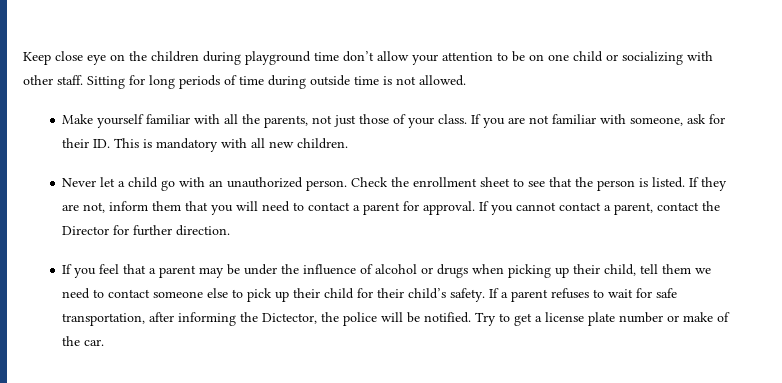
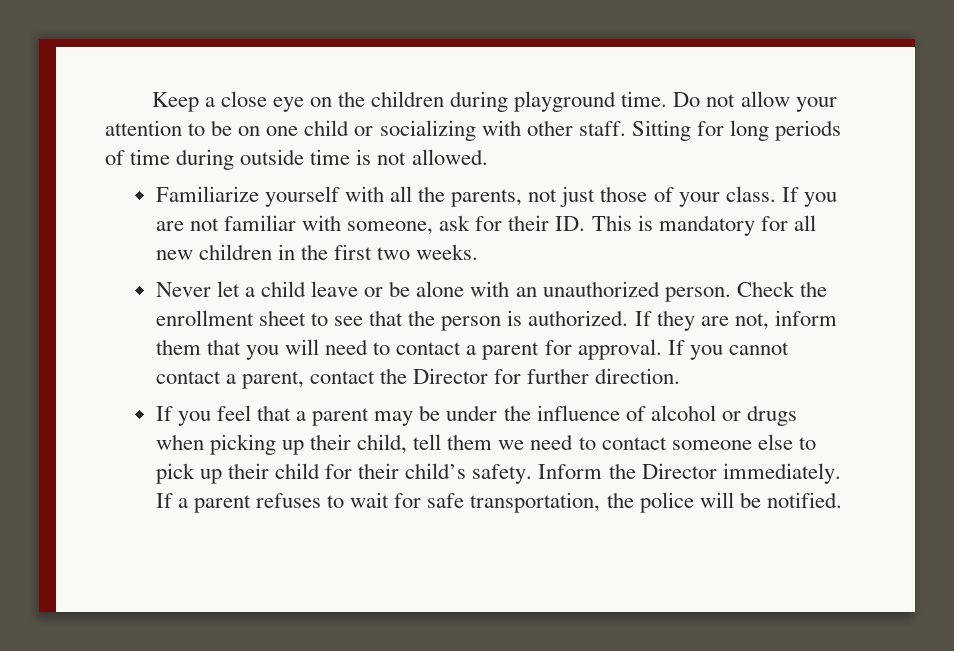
(51, 58) none -> [204,97,215,107] a
[314,51,374,62] time don’t -> [621,91,736,107] time. Do not
[62,114,191,128] Make yourself familiar -> [155,186,340,207] Familiarize yourself
[221,138,248,148] with -> [760,216,788,231] for
[297,138,349,149] children. -> [198,244,479,260] children in the first two weeks.
[161,180,176,191] go -> [311,281,465,297] leave or be alone
[652,177,686,188] listed. -> [528,310,629,326] authorized.
(486, 295) none -> [538,463,841,484] Inform the Director immediately.
[149,312,318,326] after informing the Dictector, -> (601, 502) none
[475,312,731,326] [62,336,105,346] Try to get a license plate number or make of the car. -> (842, 500) none

